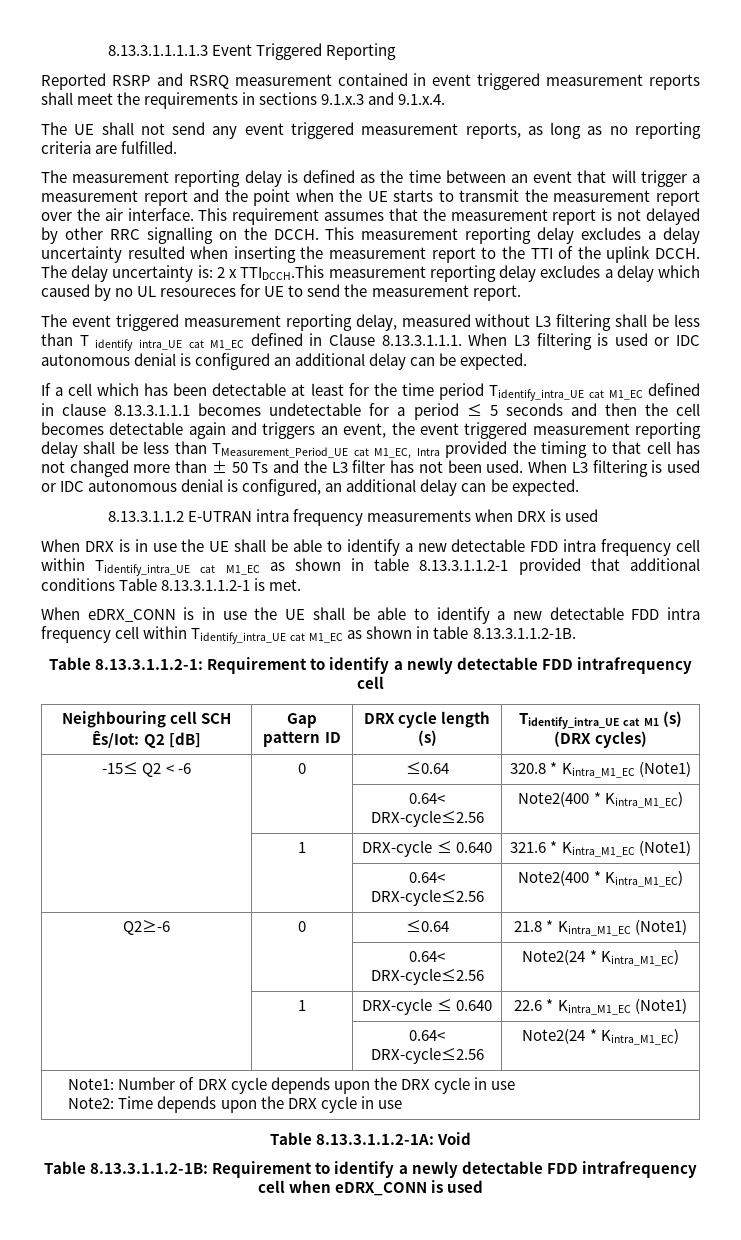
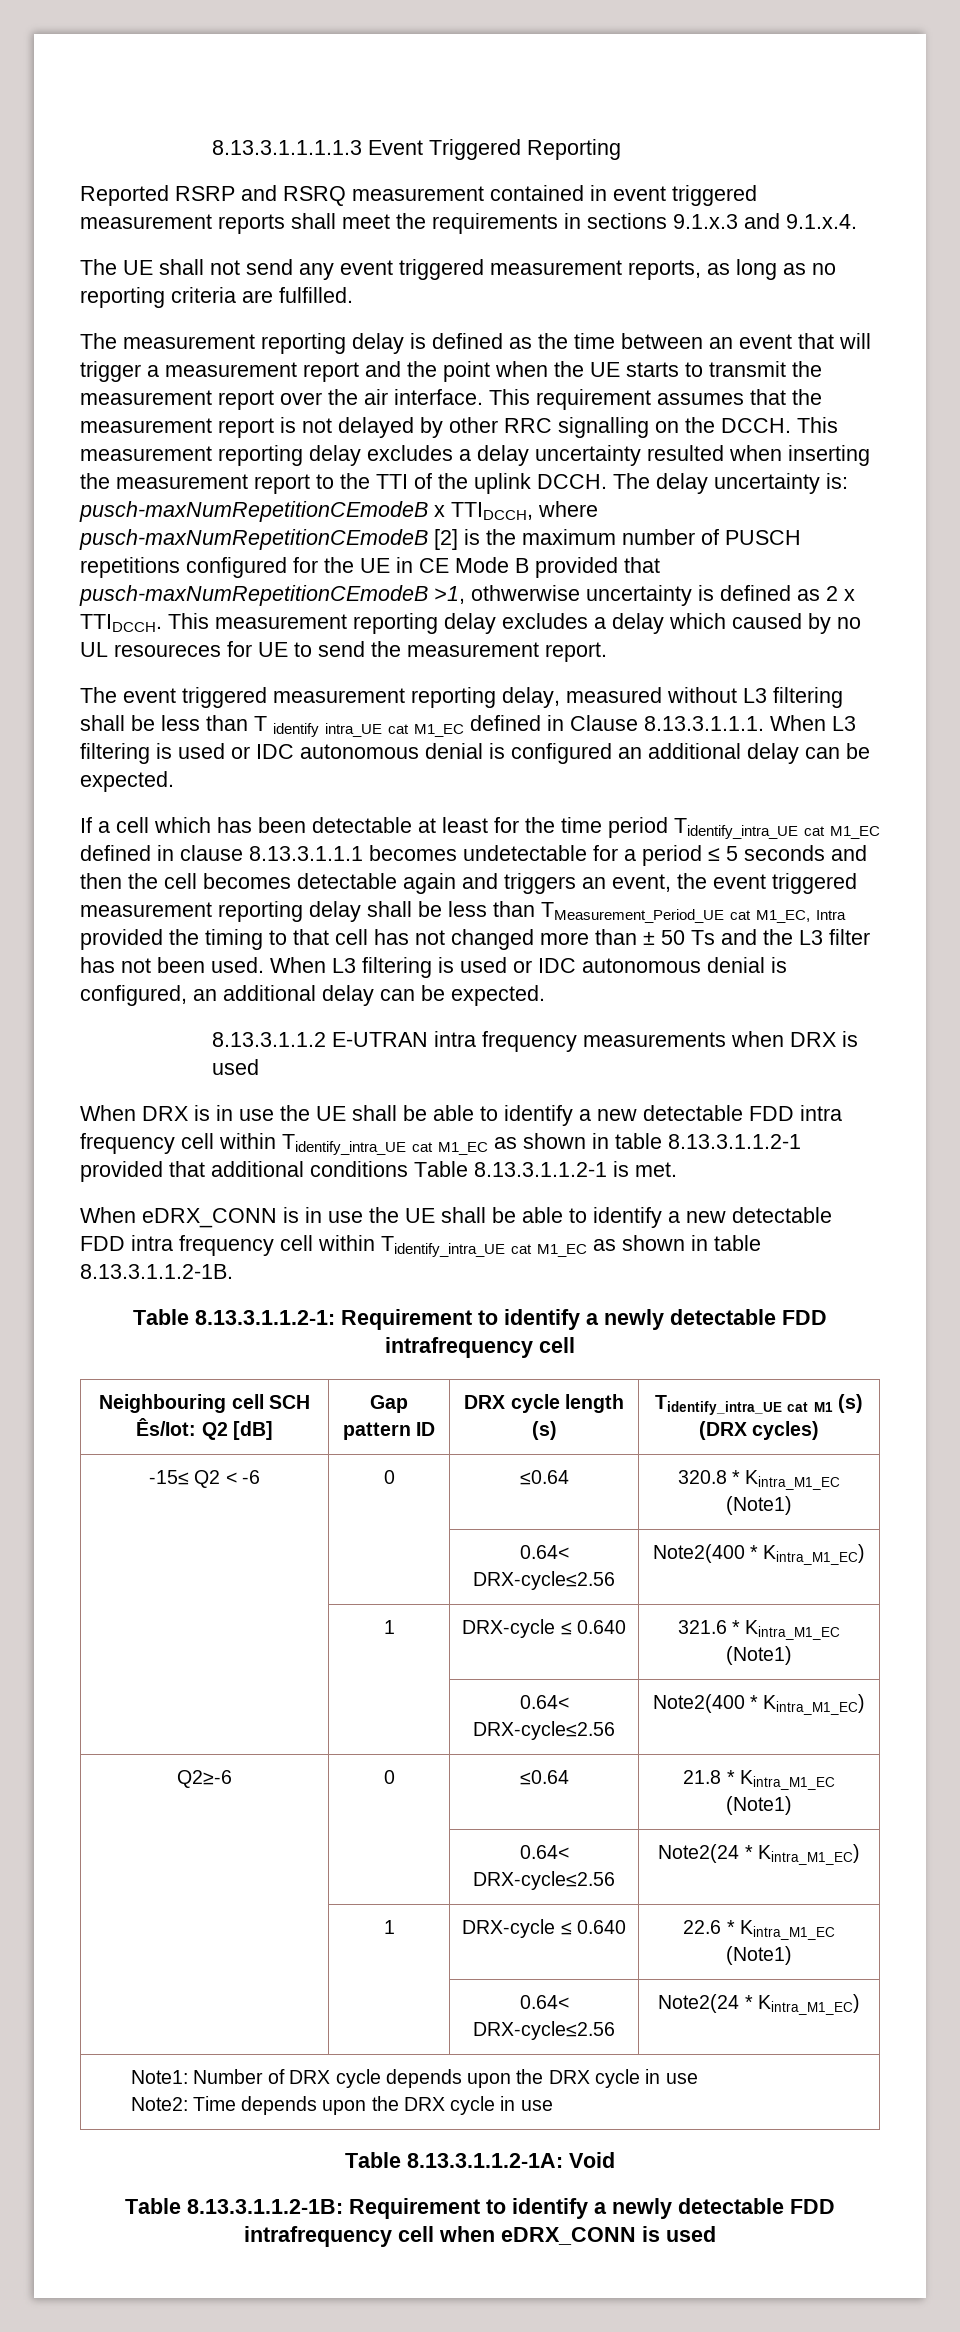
[216,265,325,280] 2 x TTIDCCH.This -> [79,501,598,522] [79,529,801,550] [80,557,660,578] [79,585,855,606] [80,613,209,632] pusch-maxNumRepetitionCEmodeB x TTIDCCH, where pusch-maxNumRepetitionCEmodeB [2] is the maximum number of PUSCH repetitions configured for the UE in CE Mode B provided that pusch-maxNumRepetitionCEmodeB >1, othwerwise uncertainty is defined as 2 x TTIDCCH. This

